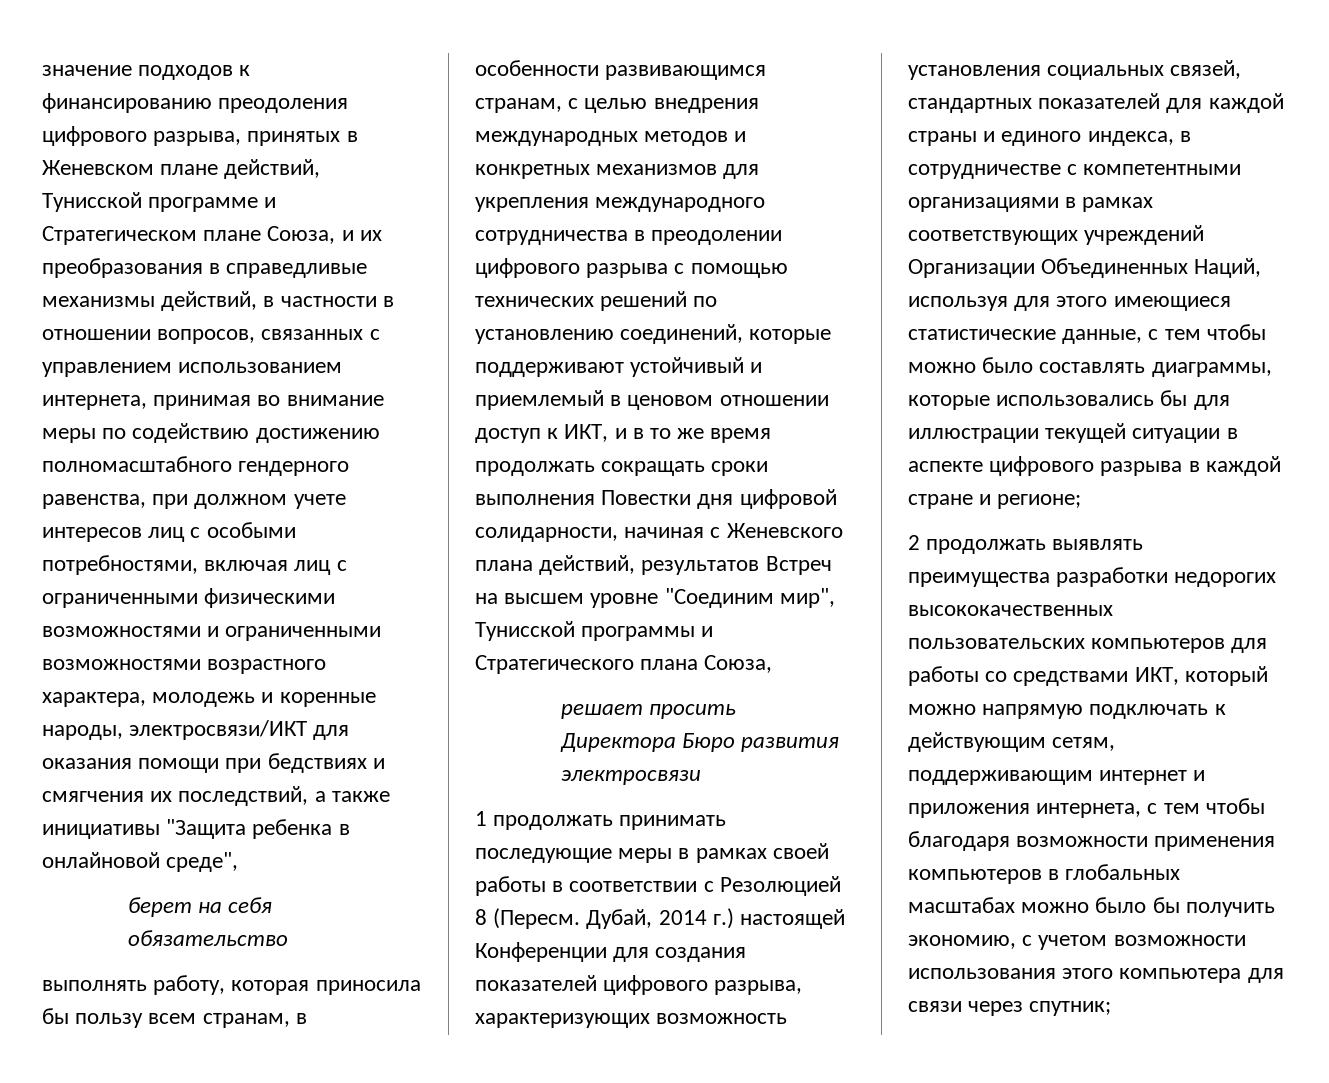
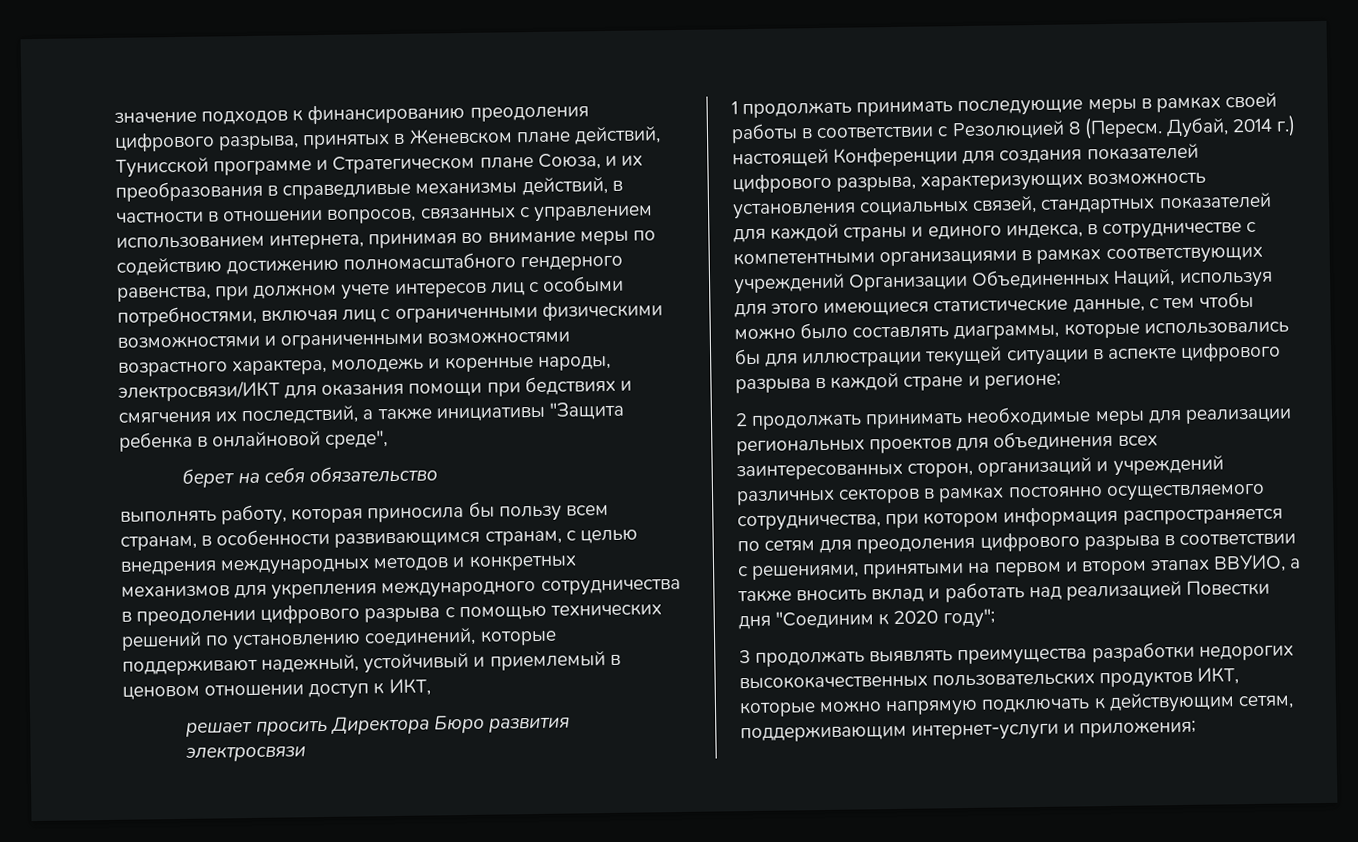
(624, 369) none -> [261,654,360,673] надежный,
[614,428,772,443] [475,461,769,476] [475,489,837,509] [475,523,843,542] [475,555,832,575] [475,588,835,608] [475,621,714,641] [475,655,773,674] и в то же время продолжать сокращать сроки выполнения Повестки дня цифровой солидарности, начиная с Женевского плана действий, результатов Встреч на высшем уровне "Соединим мир", Тунисской программы и Стратегического плана Союза, -> (431, 687) none
(1047, 546) none -> [865,406,1292,429] [736,430,1158,456] [736,455,1224,481] [736,483,1265,506] [737,505,1283,532] [737,531,1296,554] [738,554,1302,580] [737,579,1270,603] [738,608,995,630] [739,650,866,667] принимать необходимые меры для реализации региональных проектов для объединения всех заинтересованных сторон, организаций и учреждений различных секторов в рамках постоянно осуществляемого сотрудничества, при котором информация распространяется по сетям для преодоления цифрового разрыва в соответствии с решениями, принятыми на первом и втором этапах ВВУИО, а также вносить вклад и работать над реализацией Повестки дня "Соединим к 2020 году"; // 3 продолжать
[1091,638,1268,653] [908,666,1268,686] компьютеров для работы со средствами ИКТ, который -> [1099,667,1240,689] [739,701,816,718] продуктов ИКТ, которые
[1099,770,1206,785] [908,798,1265,818] [908,831,1276,851] [908,864,1181,884] [908,897,1275,917] [908,935,1246,950] [908,968,1284,983] [908,1001,1112,1016] интернет и приложения интернета, с тем чтобы благодаря возможности применения компьютеров в глобальных масштабах можно было бы получить экономию, с учетом возможности использования этого компьютера для связи через спутник; -> [911,719,1197,741] интернет-услуги и приложения;

